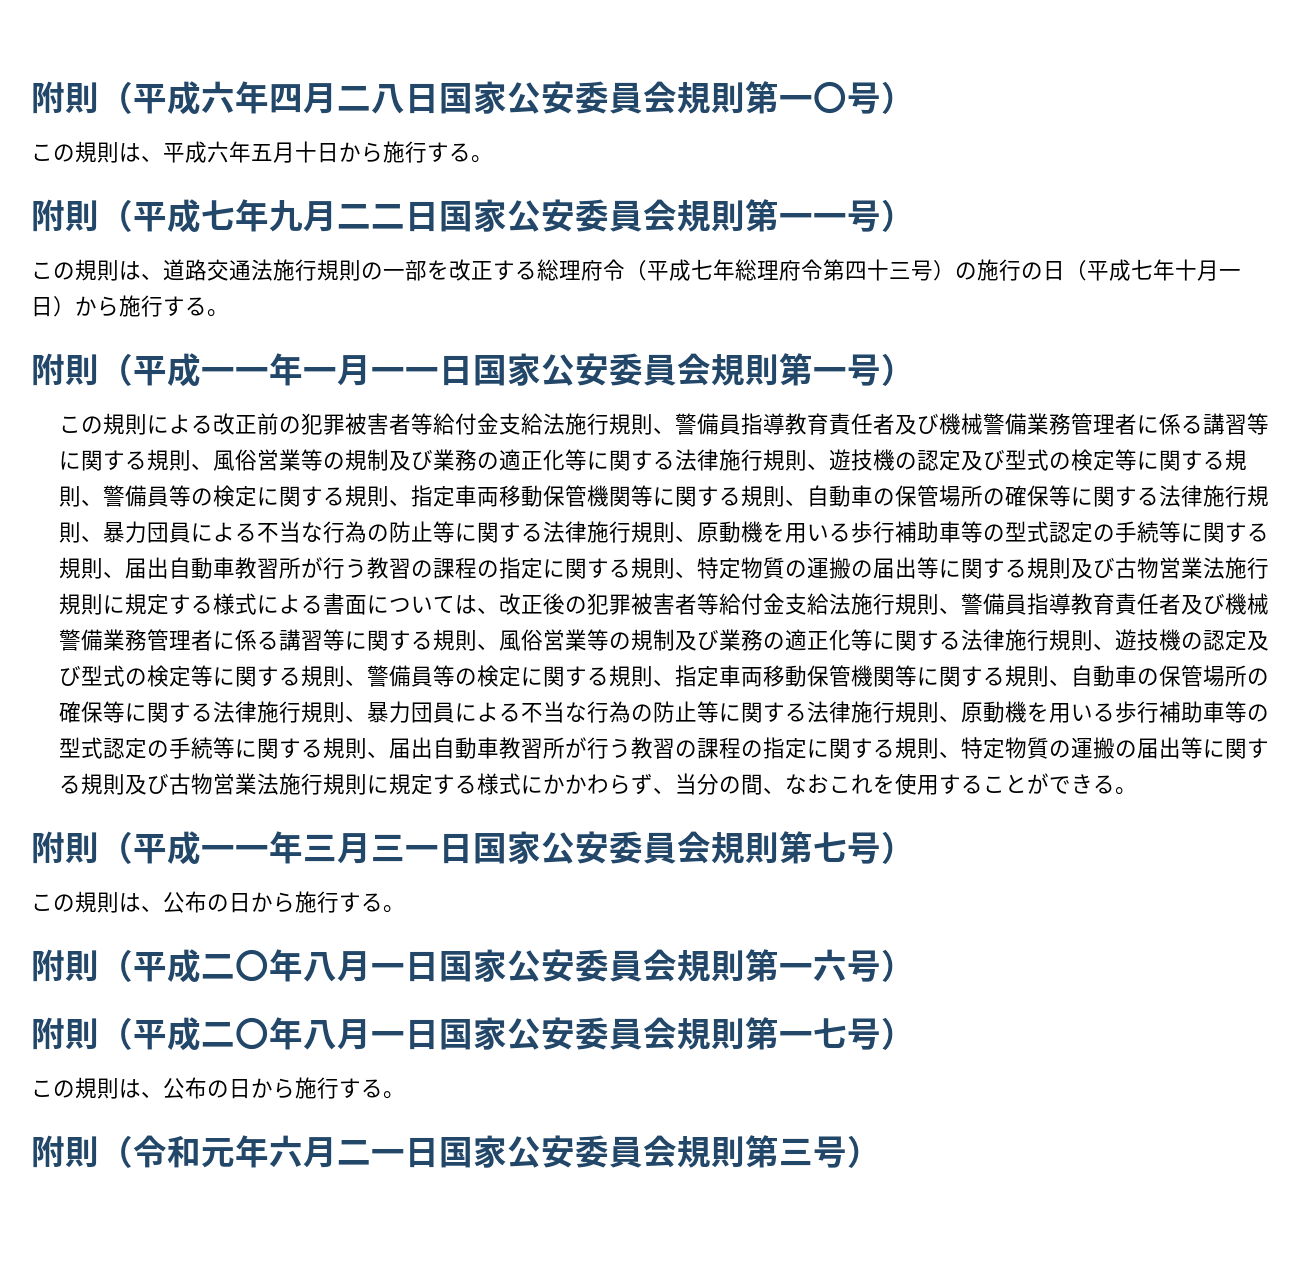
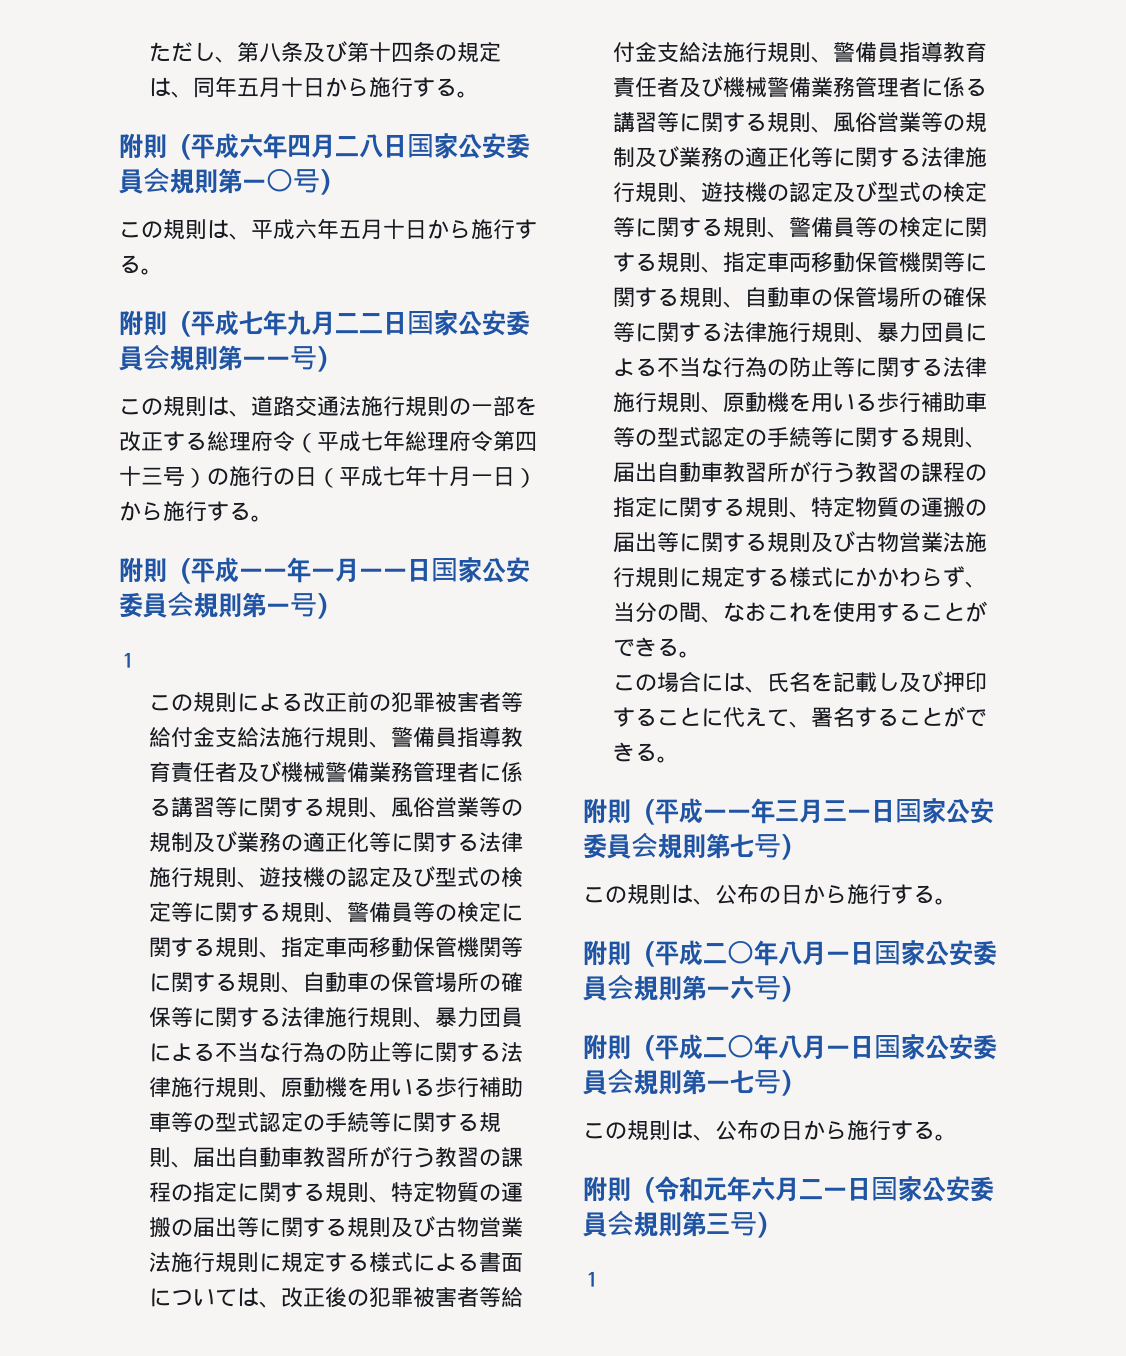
(31, 97) none -> [148,41,501,63] [148,76,479,98] ただし、第八条及び第十四条の規定は、同年五月十日から施行する。 //
(915, 369) none -> [119,652,136,668] // １
(1137, 791) none -> [612,671,987,693] [612,706,987,728] [612,742,679,763] // この場合には、氏名を記載し及び押印することに代えて、署名することができる。
(881, 1151) none -> [583,1271,600,1287] // １

